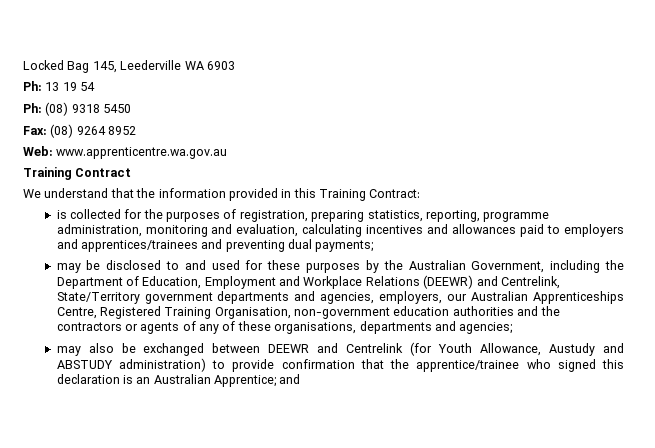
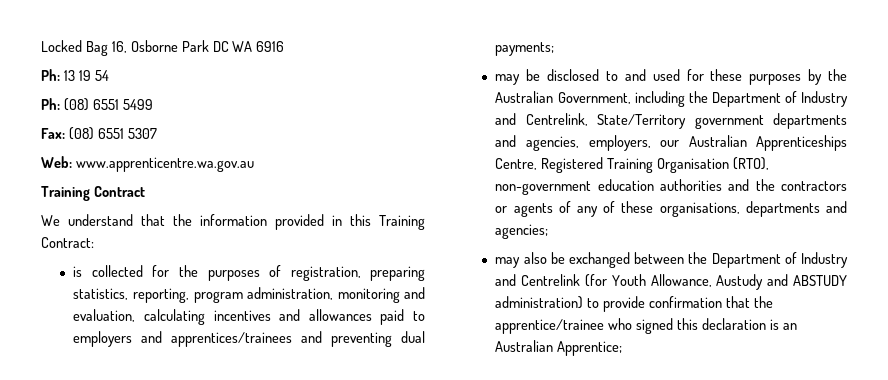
[92,60,235,73] 145, Leederville WA 6903 -> [111,40,285,53] 16, Osborne Park DC WA 6916
[71,104,132,113] 9318 5450 -> [92,99,153,110] 6551 5499
[76,126,137,135] 9264 8952 -> [97,128,157,139] 6551 5307
[483,212,550,222] programme -> [193,291,243,303] program
[142,275,474,289] Education, Employment and Workplace Relations (DEEWR) -> [800,91,848,107] Industry
[214,307,291,319] Organisation, -> [657,157,770,173] Organisation (RTO),
[268,344,310,353] DEEWR -> [688,252,848,268] the Department of Industry
[279,374,301,384] and -> (623, 348) none

